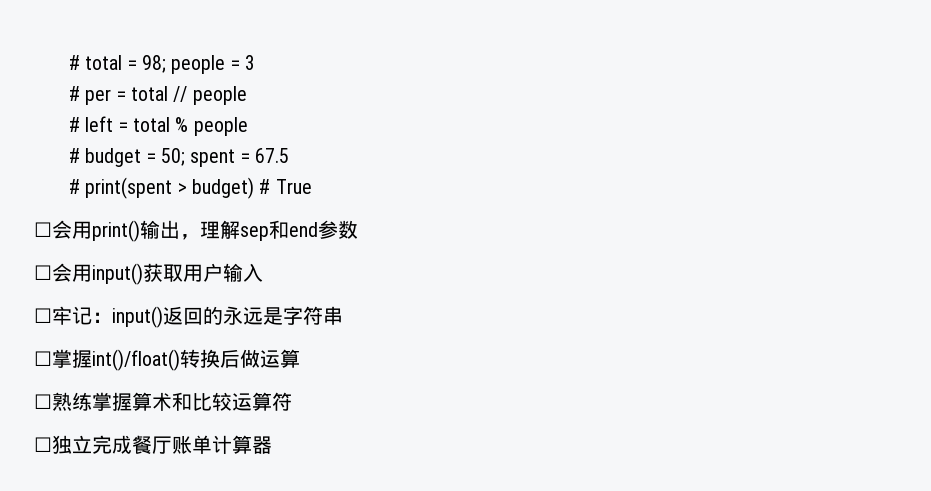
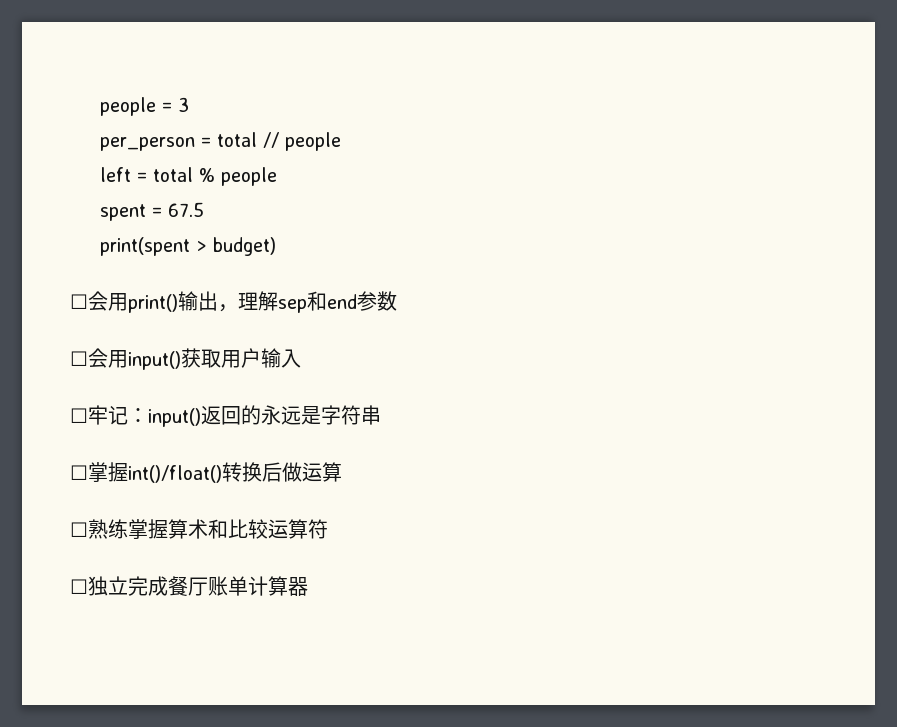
[68,55,166,73] # total = 98; -> (99, 106) none
[68,86,112,105] # per -> [99,137,195,151] per_person
[68,117,80,132] # -> (341, 141) none
[68,148,185,167] # budget = 50; -> (277, 176) none
[68,179,80,194] # -> (204, 209) none
[259,179,312,194] # True -> (276, 246) none

